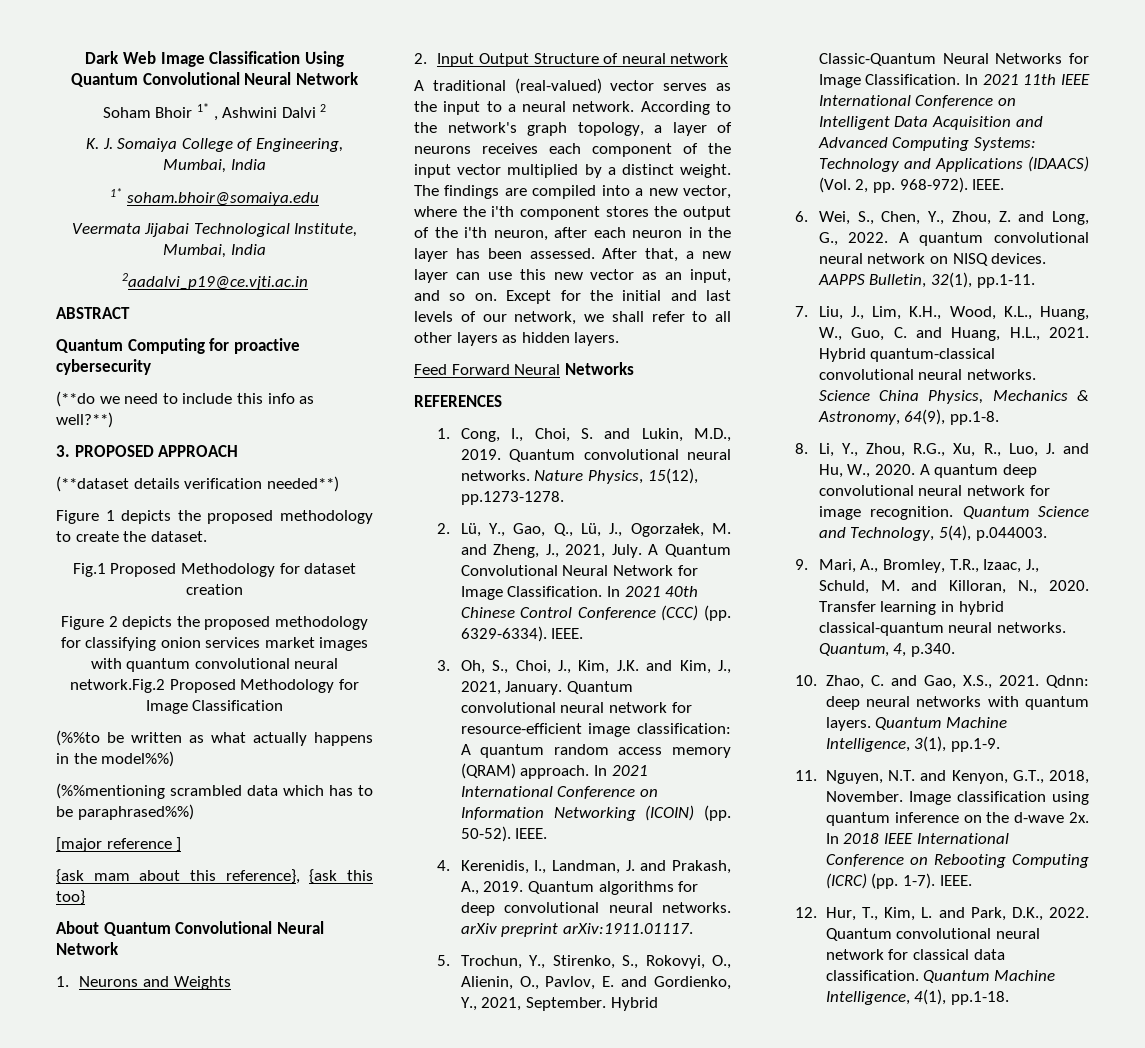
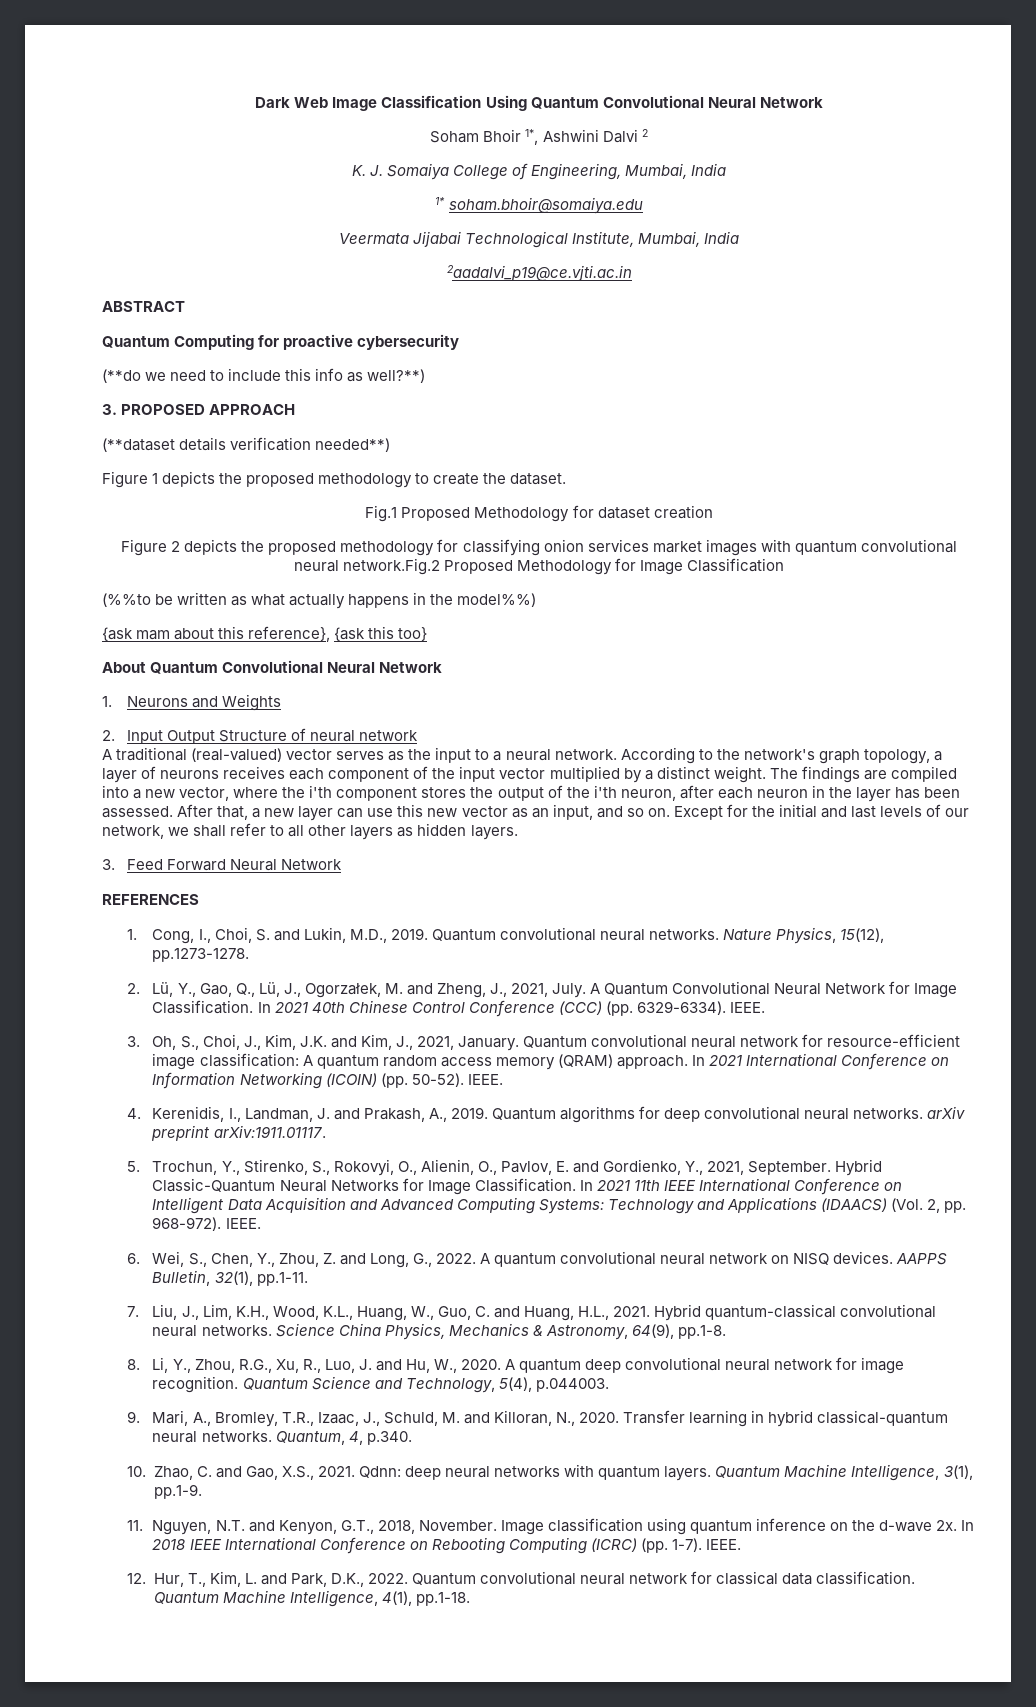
[196,103,209,112] [213,116,218,121] 1* , -> [525,129,539,145] 1*,
[56,783,373,799] [56,804,194,820] [56,837,182,852] // (%%mentioning scrambled data which has to be paraphrased%%) // [major reference ] -> (537, 600) none
(620, 339) none -> [102,859,115,870] 3.
[564,362,634,375] Networks -> [281,859,343,870] Network

